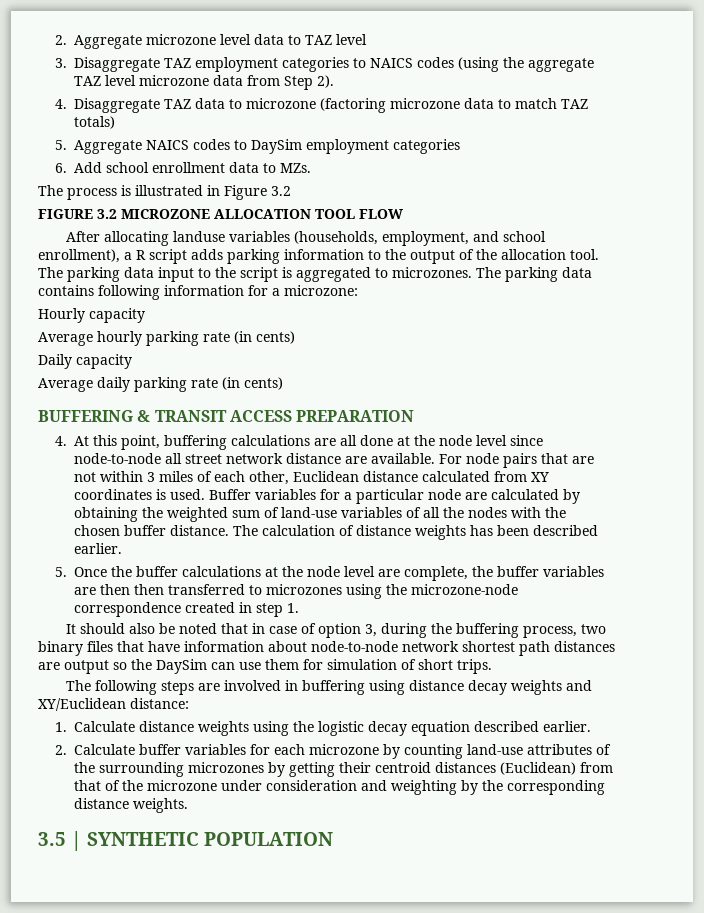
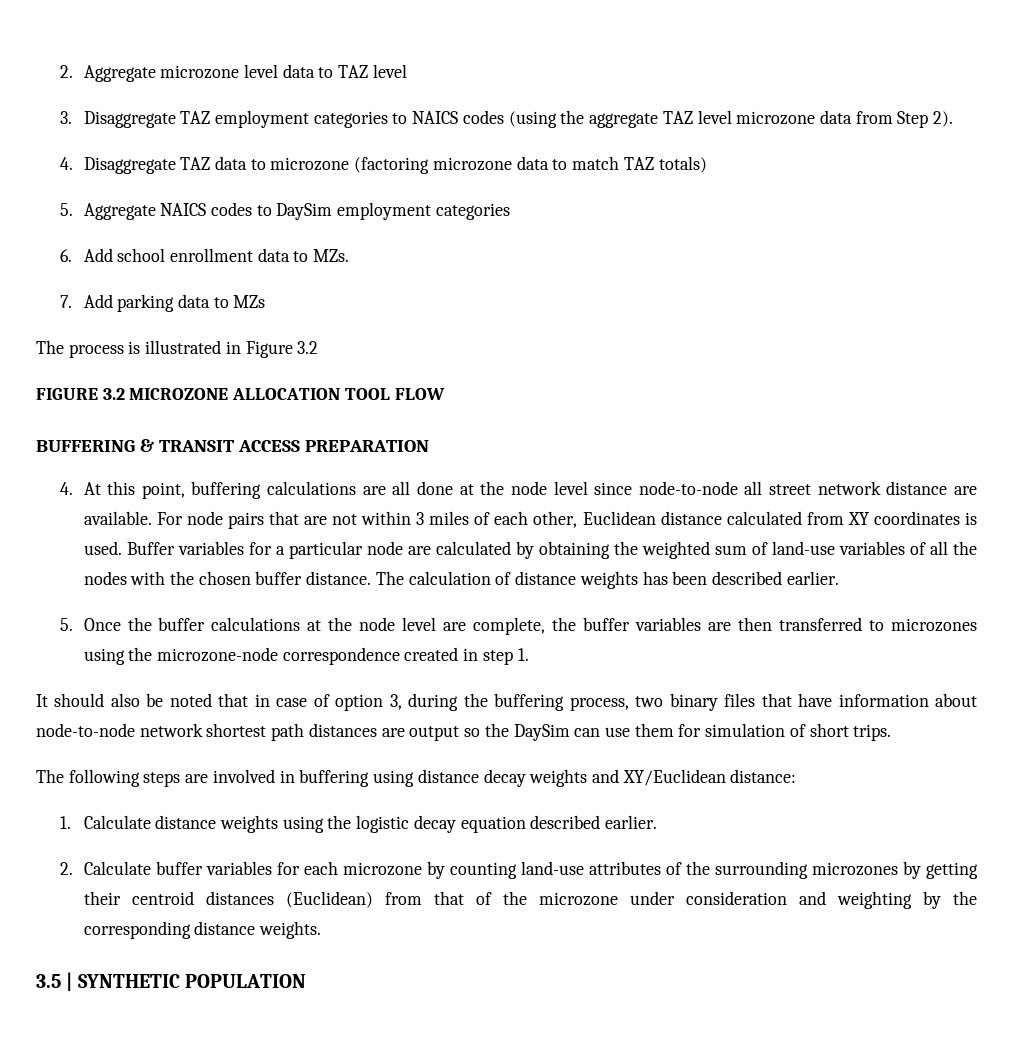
(312, 168) none -> [59,294,266,312] // 7. Add parking data to MZs
[65,231,546,246] [38,249,599,264] [38,267,592,282] [38,285,358,300] [38,308,145,323] [38,331,295,346] [38,354,132,369] [38,377,283,392] // After allocating landuse variables (households, employment, and school enrollment), a R script adds parking information to the output of the allocation tool. The parking data input to the script is aggregated to microzones. The parking data contains following information for a microzone: // Hourly capacity // Average hourly parking rate (in cents) // Daily capacity // Average daily parking rate (in cents) -> (445, 394) none
[134,584,165,595] then -> (773, 624) none

